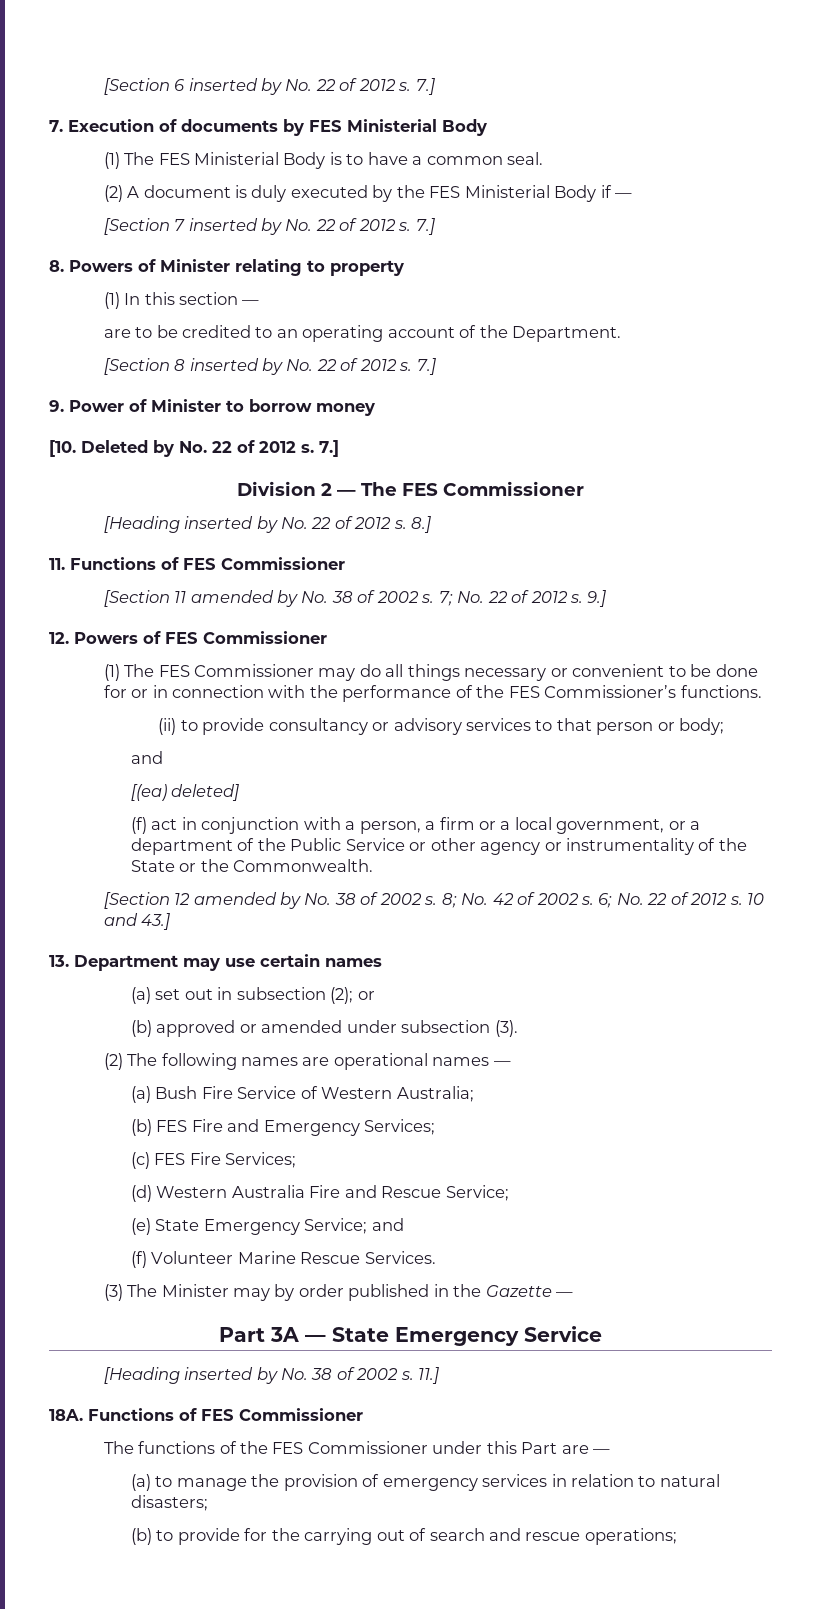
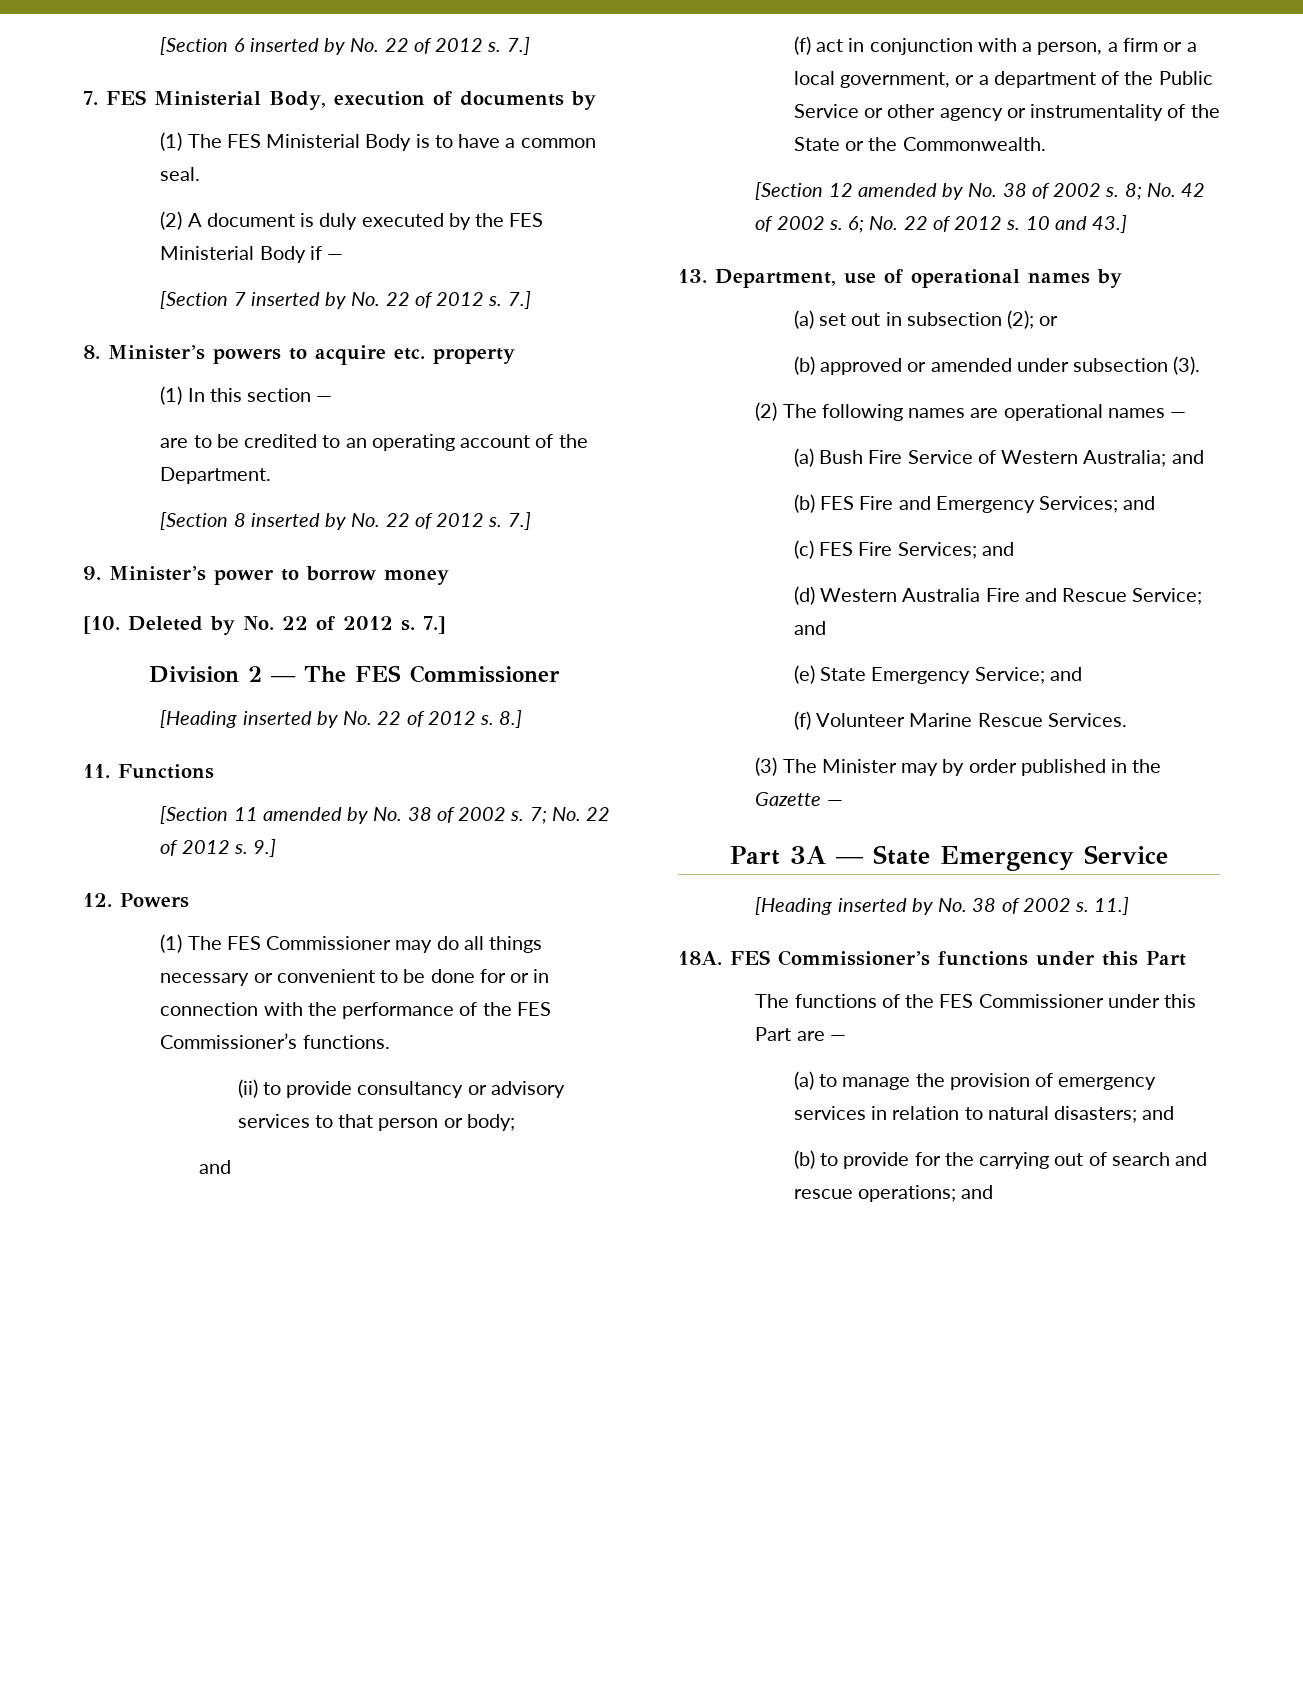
[68,119,154,132] Execution -> [106,90,425,110] FES Ministerial Body, execution
[309,119,487,136] FES Ministerial Body -> (596, 100) none
[69,259,325,276] Powers of Minister relating to -> [108,345,425,365] Minister’s powers to acquire etc.
[69,399,221,412] Power of Minister -> [109,566,274,585] Minister’s power
[161,557,345,570] of FES Commissioner -> (214, 771) none
[143,631,327,644] of FES Commissioner -> (189, 900) none
[130,784,240,801] // [(ea) deleted] -> (231, 1167) none
[74,954,382,971] Department may use certain names -> [715,269,1122,288] Department, use of operational names by
(474, 1094) none -> [1171,450,1204,464] and
(436, 1127) none -> [1123,496,1156,510] and
(297, 1160) none -> [981,542,1014,556] and
(509, 1193) none -> [793,621,826,635] and
[88,1408,363,1421] Functions of FES Commissioner -> [730,950,1186,966] FES Commissioner’s functions under this Part
(208, 1503) none -> [1142,1106,1175,1120] and
(677, 1536) none -> [961,1185,994,1199] and

